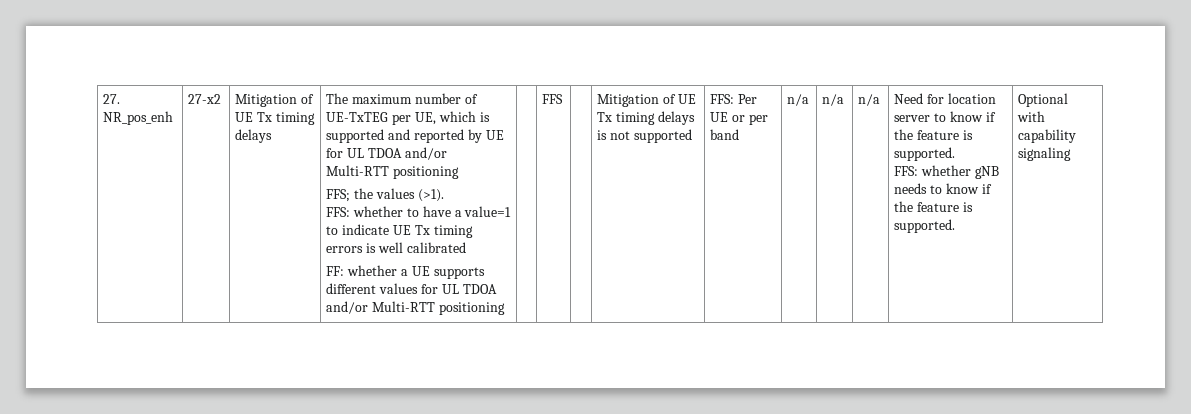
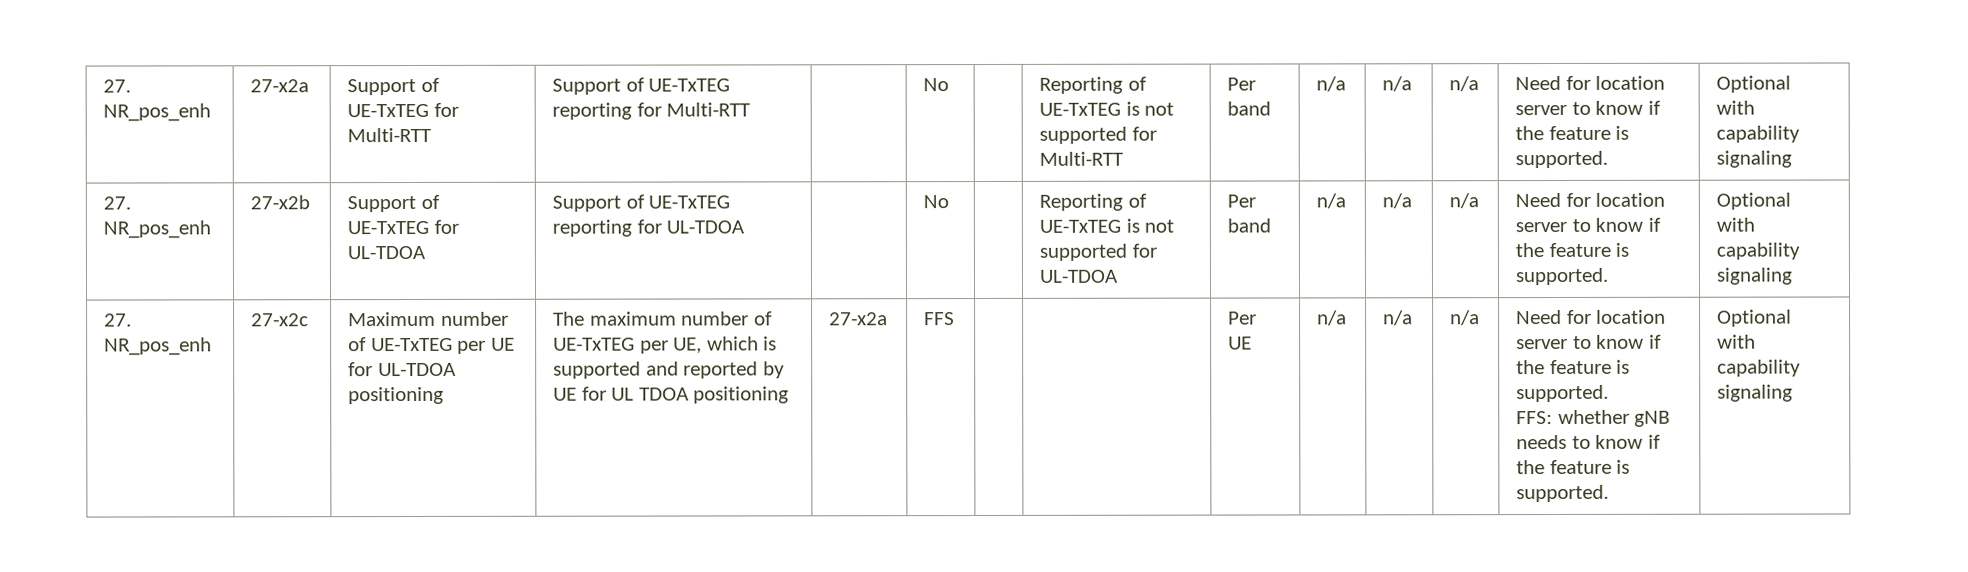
[103,94,121,104] [103,111,174,125] [188,94,222,104] [235,94,315,107] [235,112,316,125] [235,129,273,143] 27. NR_pos_enh | 27-x2 | Mitigation of UE Tx timing delays -> [103,79,132,93] [103,103,212,122] [250,79,310,93] [347,77,440,96] [347,102,459,118] [347,127,432,143] [552,77,731,95] [552,102,751,120] [923,78,950,92] [1039,76,1147,94] [1039,101,1175,116] [1039,126,1157,144] [1039,151,1124,166] [1227,77,1257,91] [1227,101,1272,116] [1316,76,1347,92] [1382,76,1413,92] [1449,76,1480,92] [1515,75,1666,91] [1515,100,1661,116] [1515,125,1630,141] [1515,150,1609,169] [1716,75,1792,93] [1716,100,1756,115] [1716,125,1801,143] [1716,150,1793,168] [103,196,132,210] [103,220,212,239] [250,195,311,210] [347,194,440,213] [347,219,459,235] [347,245,427,260] [552,194,731,212] [552,219,746,237] [923,195,950,209] [1039,193,1147,211] [1039,218,1175,233] [1039,243,1157,261] [1039,269,1119,283] [1227,194,1257,208] [1227,218,1272,233] [1316,193,1347,209] [1382,193,1413,209] [1449,193,1480,209] [1515,192,1666,208] [1515,217,1661,233] [1515,242,1630,258] [1515,267,1609,286] [1716,192,1792,210] [1716,217,1756,232] [1716,242,1801,260] [1716,267,1793,285] [104,313,133,327] [104,337,213,356] [251,313,310,327] [348,311,509,327] [348,337,515,354] [348,362,457,377] [348,386,445,405] 27. NR_pos_enh | 27-x2a | Support of UE-TxTEG for Multi-RTT | Support of UE-TxTEG reporting for Multi-RTT | | No | | Reporting of UE-TxTEG is not supported for Multi-RTT | Per band | n/a | n/a | n/a | Need for location server to know if the feature is supported. | Optional with capability signaling // 27. NR_pos_enh | 27-x2b | Support of UE-TxTEG for UL-TDOA | Support of UE-TxTEG reporting for UL-TDOA | | No | | Reporting of UE-TxTEG is not supported for UL-TDOA | Per band | n/a | n/a | n/a | Need for location server to know if the feature is supported. | Optional with capability signaling // 27. NR_pos_enh | 27-x2c | Maximum number of UE-TxTEG per UE for UL-TDOA positioning
[404,147,447,160] [326,165,460,179] [326,188,444,202] [326,206,512,217] [326,224,473,238] [326,242,466,253] [326,265,485,279] [326,283,497,294] [326,301,506,315] and/or Multi-RTT positioning // FFS; the values (>1). // FFS: whether to have a value=1 to indicate UE Tx timing errors is well calibrated // FF: whether a UE supports different values for UL TDOA and/or Multi-RTT positioning | -> [693,386,790,404] [829,312,889,326] positioning | 27-x2a
[597,94,697,107] [597,111,696,125] [597,129,693,143] [710,94,735,104] Mitigation of UE Tx timing delays is not supported | FFS: -> (956, 319) |
[732,114,769,125] [710,129,740,140] or per band -> (1253, 343) none

